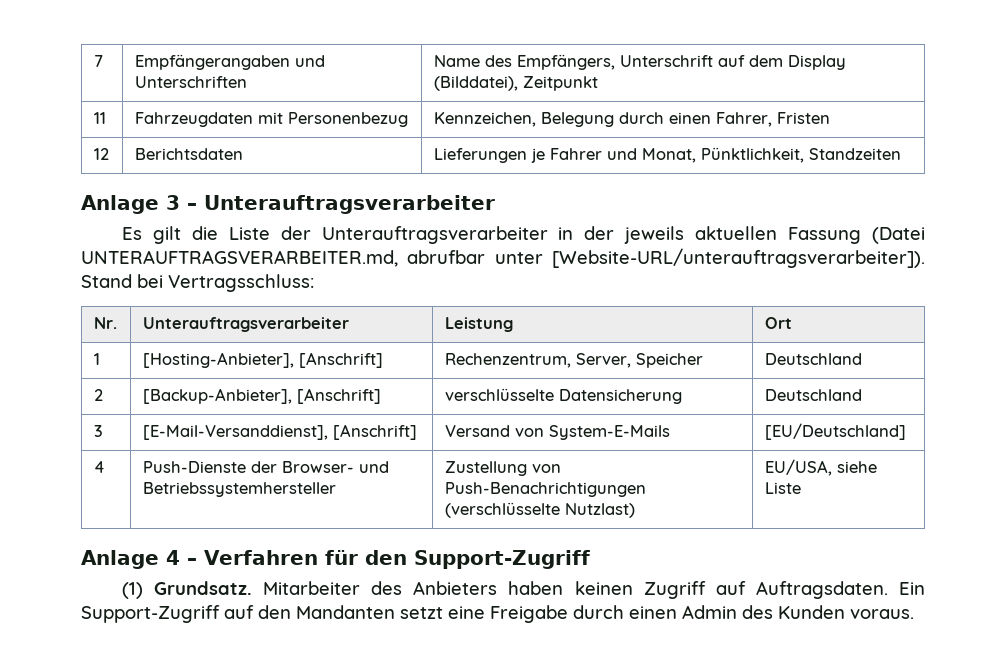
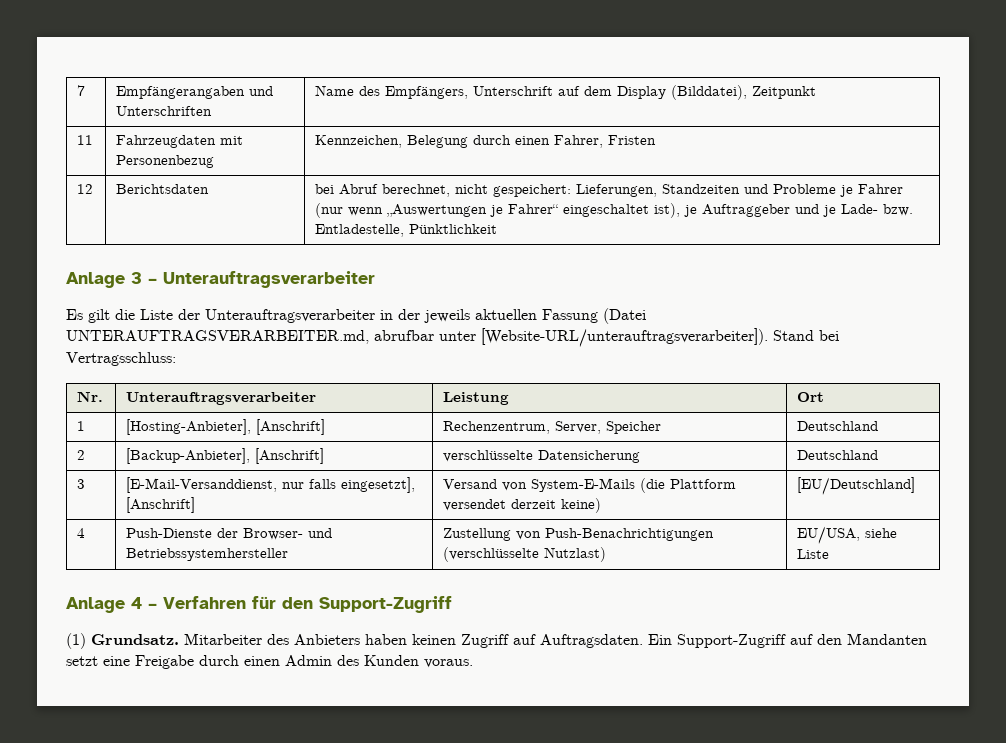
[433,147,901,163] Lieferungen je Fahrer und Monat, Pünktlichkeit, Standzeiten -> [315,184,904,197] [315,203,914,218] [315,224,498,237] bei Abruf berechnet, nicht gespeichert: Lieferungen, Standzeiten und Probleme je Fahrer (nur wenn „Auswertungen je Fahrer“ eingeschaltet ist), je Auftraggeber und je Lade- bzw. Entladestelle, Pünktlichkeit
[142,425,328,440] [E-Mail-Versanddienst], -> [126,477,416,493] [E-Mail-Versanddienst, nur falls eingesetzt],
(670, 432) none -> [640,478,737,493] [443,498,602,513] (die Plattform versendet derzeit keine)

